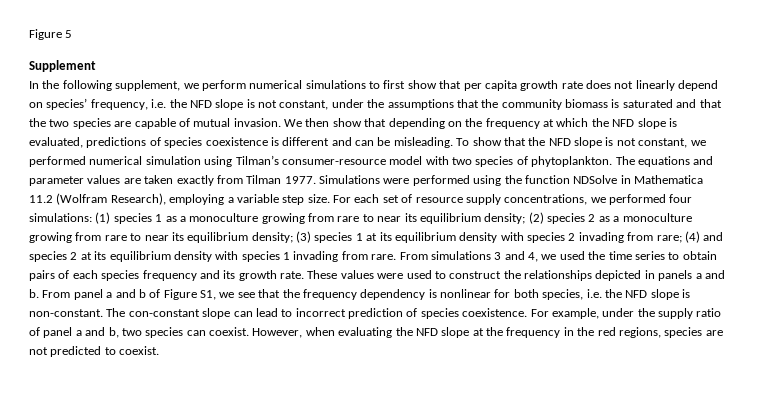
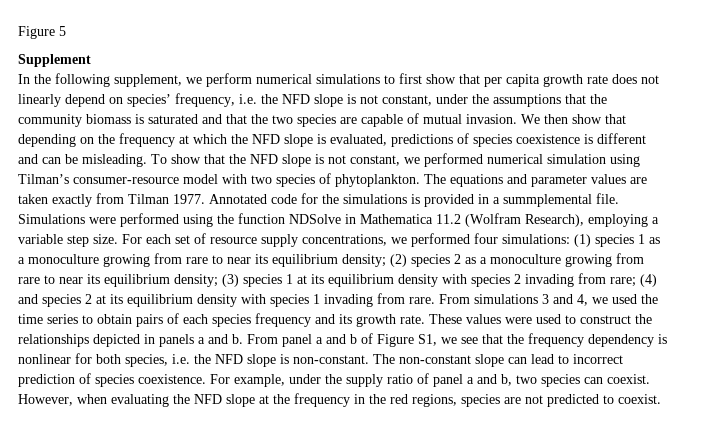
(316, 180) none -> [209,193,619,207] Annotated code for the simulations is provided in a summplemental file.
[128,309,200,317] con-constant -> [399,355,471,364] non-constant

